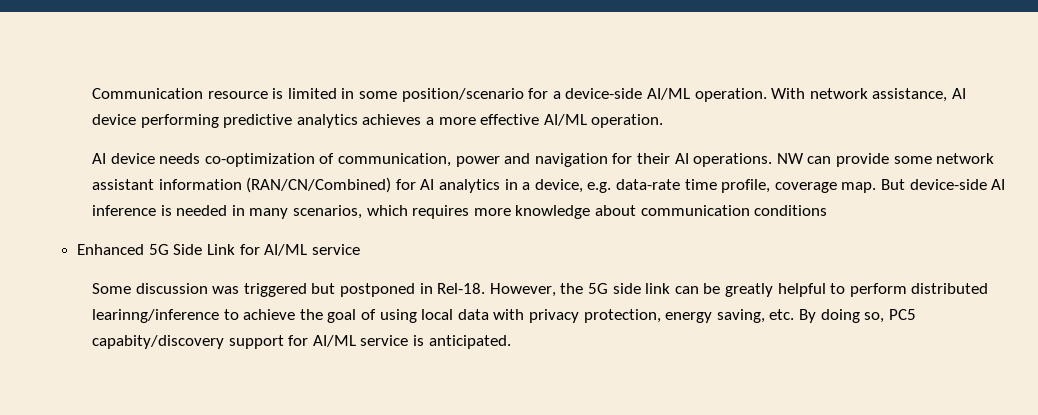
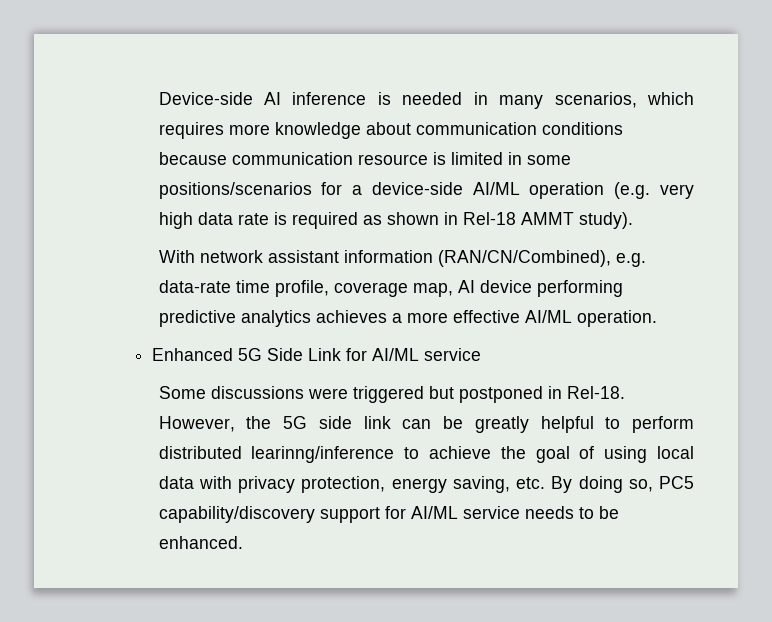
[92,88,966,102] [92,114,664,128] [92,153,995,167] [92,177,987,193] Communication resource is limited in some position/scenario for a device-side AI/ML operation. With network assistance, AI device performing predictive analytics achieves a more effective AI/ML operation. // AI device needs co-optimization of communication, power and navigation for their AI operations. NW can provide some network assistant information (RAN/CN/Combined) for AI analytics in a device, e.g. data-rate time profile, coverage map. But device-side -> [158,92,253,105] Device-side
(828, 210) none -> [158,152,571,165] [158,182,694,199] [158,212,633,229] [158,250,646,267] [158,280,623,297] [158,310,657,327] because communication resource is limited in some positions/scenarios for a device-side AI/ML operation (e.g. very high data rate is required as shown in Rel-18 AMMT study). // With network assistant information (RAN/CN/Combined), e.g. data-rate time profile, coverage map, AI device performing predictive analytics achieves a more effective AI/ML operation.
[135,283,240,294] discussion was -> [210,386,348,399] discussions were
[92,335,225,349] capabity/discovery -> [158,506,315,523] capability/discovery
[413,335,511,349] is anticipated. -> [524,506,619,519] [158,536,243,549] needs to be enhanced.

